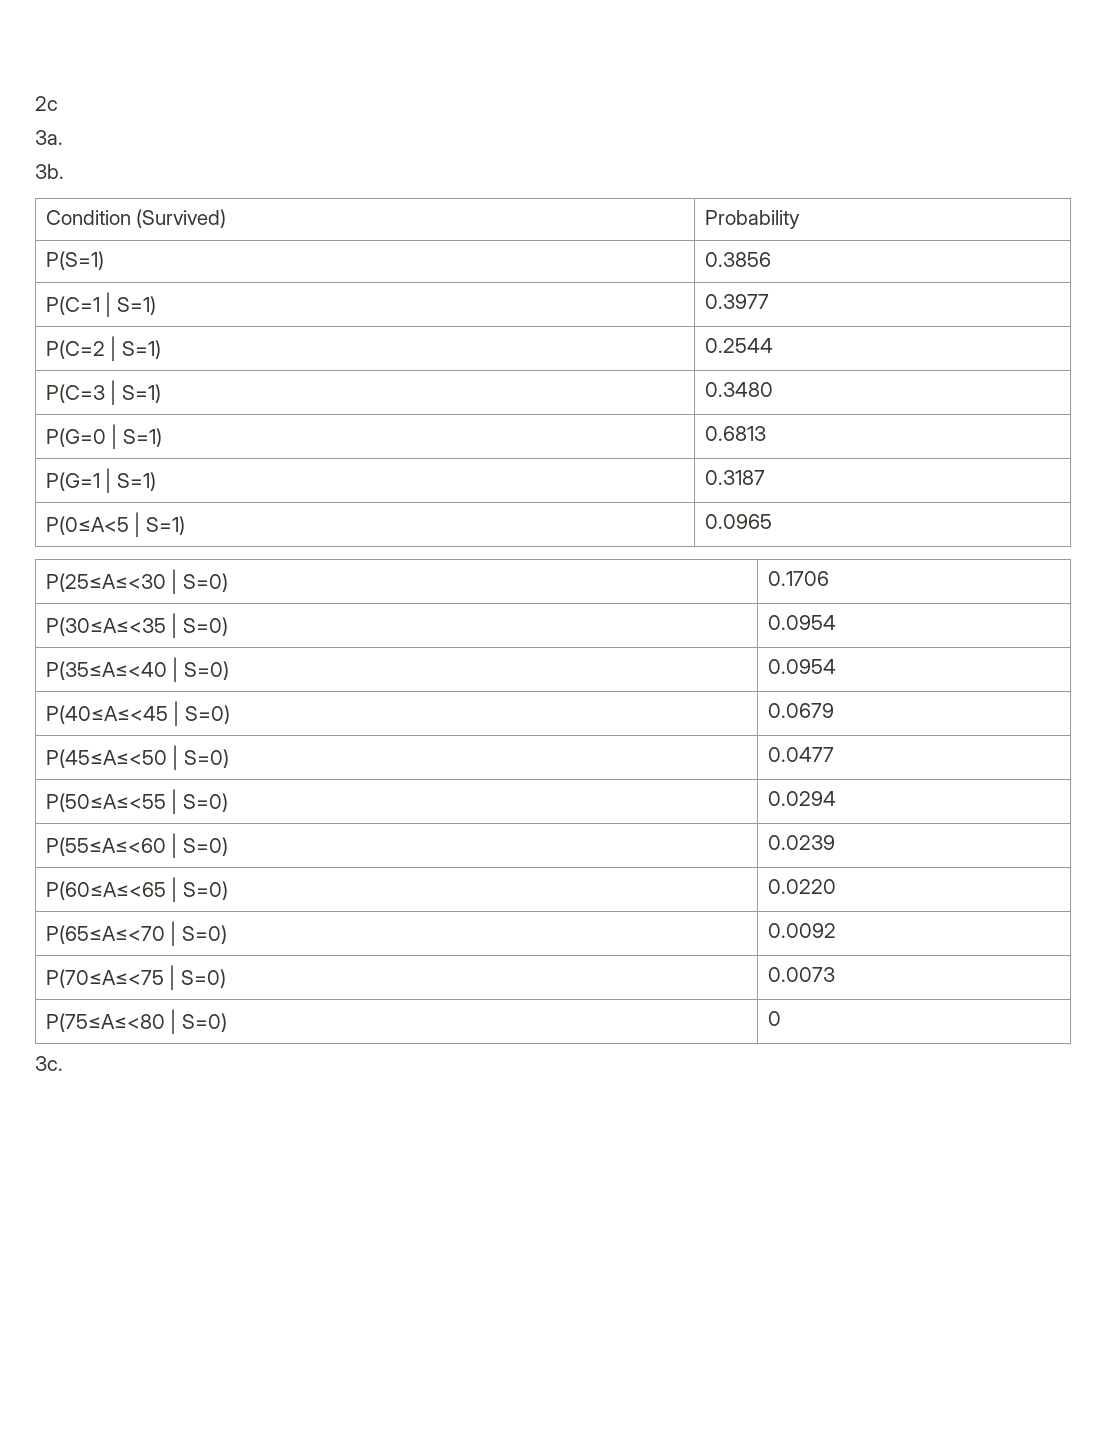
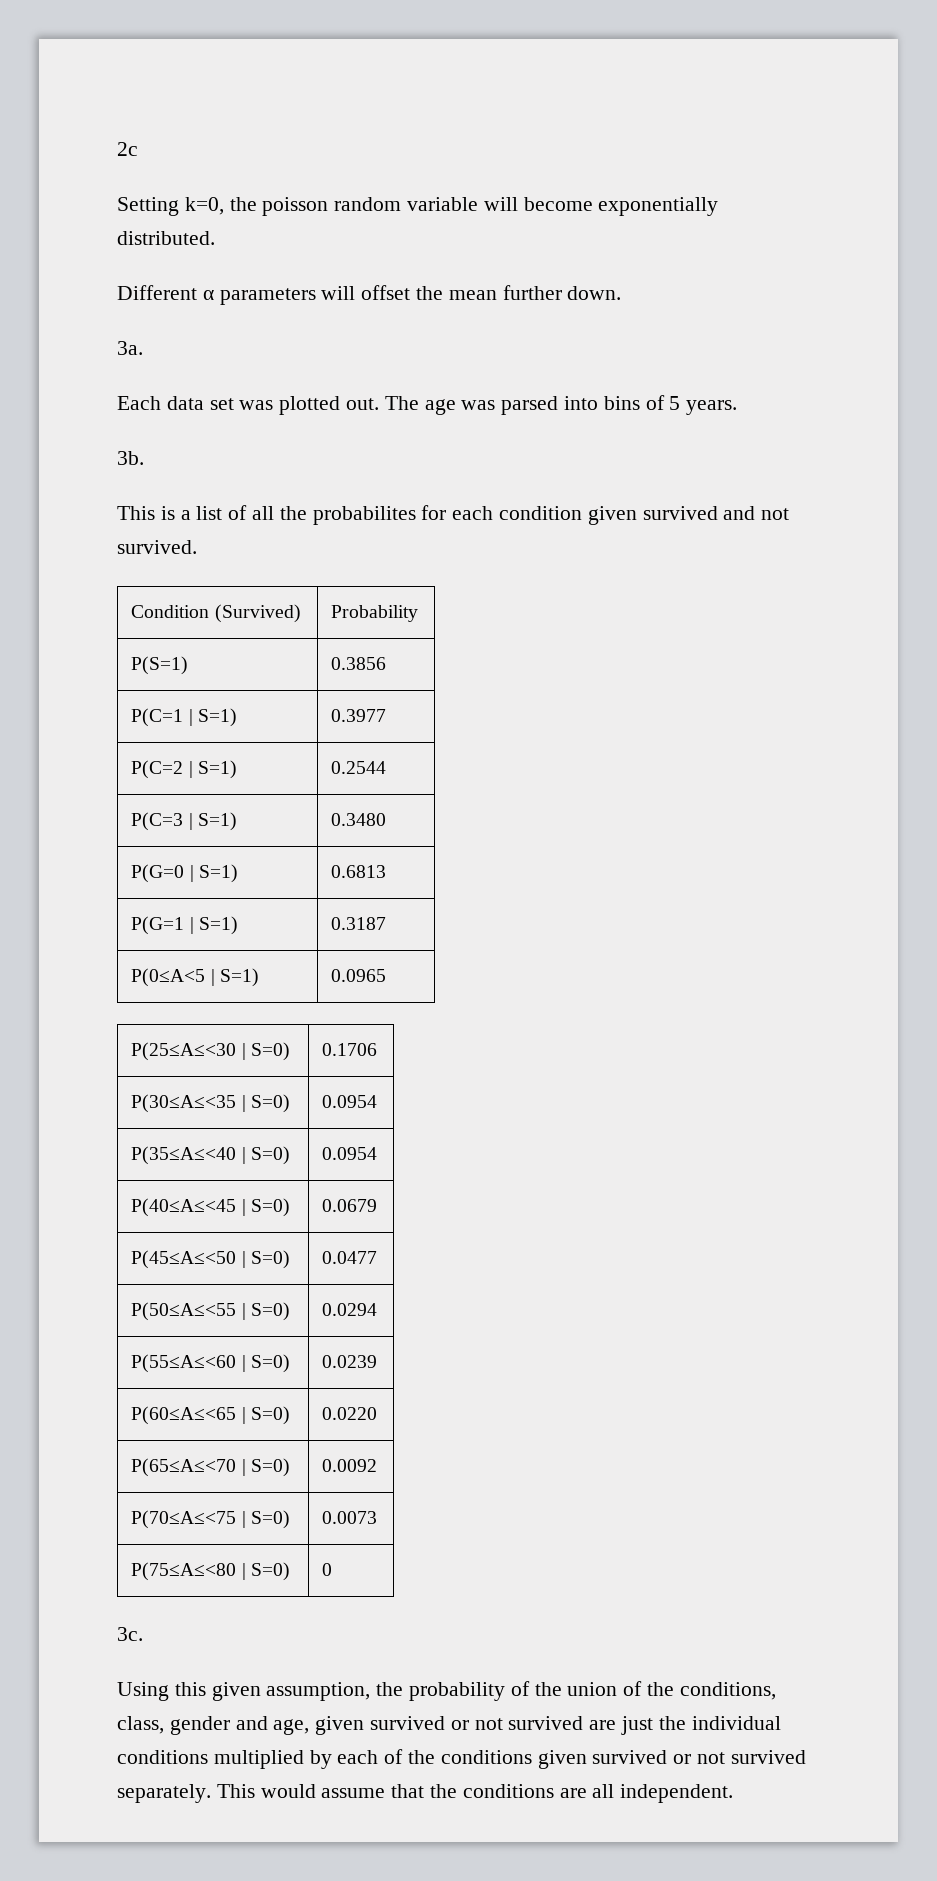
[35,130,63,145] [35,164,64,179] 3a. // 3b. -> [117,197,719,216] [117,231,215,245] [117,285,622,305] [117,341,143,355] [117,395,738,415] [117,451,144,465] [117,505,790,525] [117,540,197,554] Setting k=0, the poisson random variable will become exponentially distributed. // Different α parameters will offset the mean further down. // 3a. // Each data set was plotted out. The age was parsed into bins of 5 years. // 3b. // This is a list of all the probabilites for each condition given survived and not survived.
(63, 1063) none -> [117,1681,776,1701] [117,1716,781,1735] [117,1749,806,1769] [117,1784,734,1803] // Using this given assumption, the probability of the union of the conditions, class, gender and age, given survived or not survived are just the individual conditions multiplied by each of the conditions given survived or not survived separately. This would assume that the conditions are all independent.

